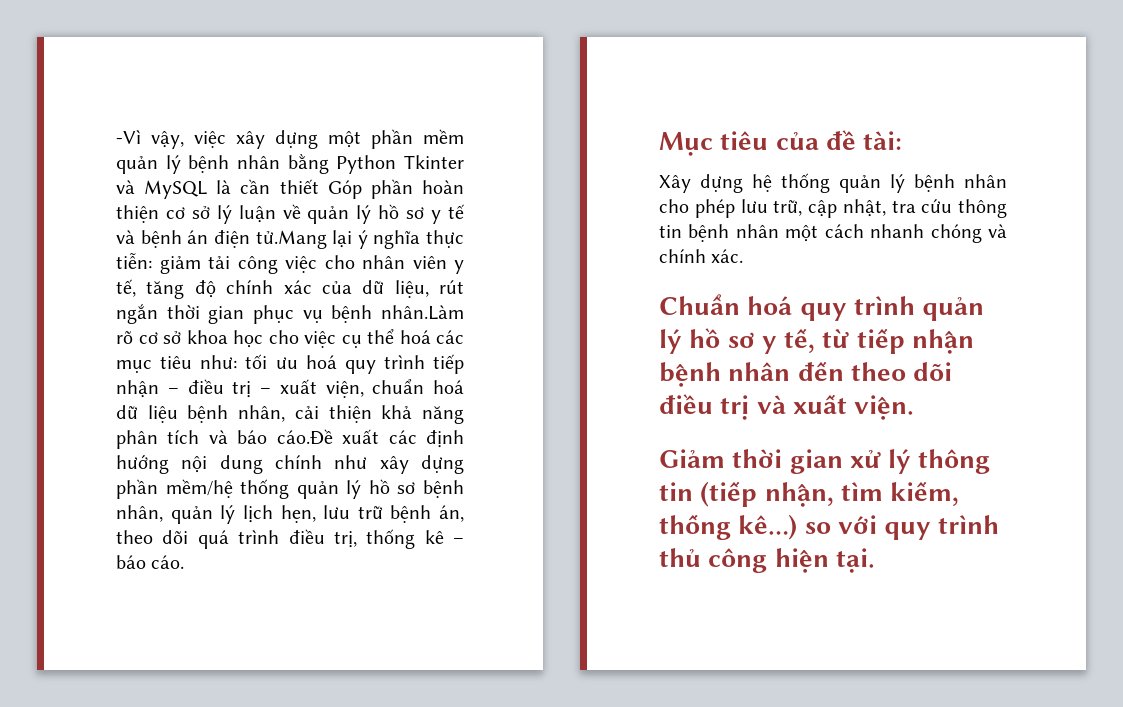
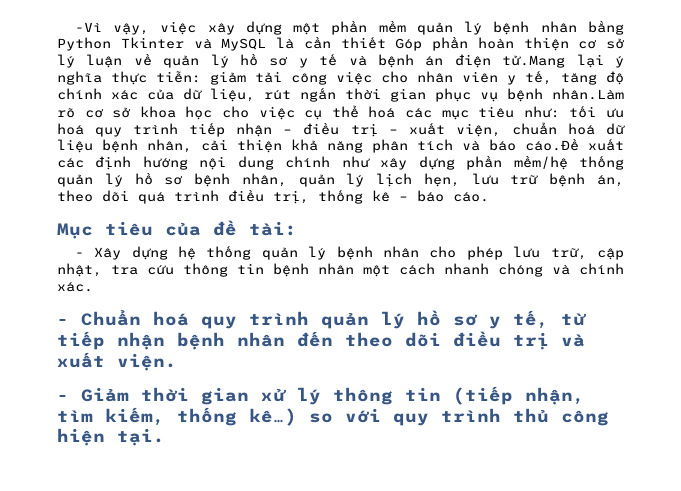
(903, 140) none -> [74,252,84,257] -
(744, 256) none -> [57,318,69,325] -
(915, 407) none -> [57,394,69,401] -

